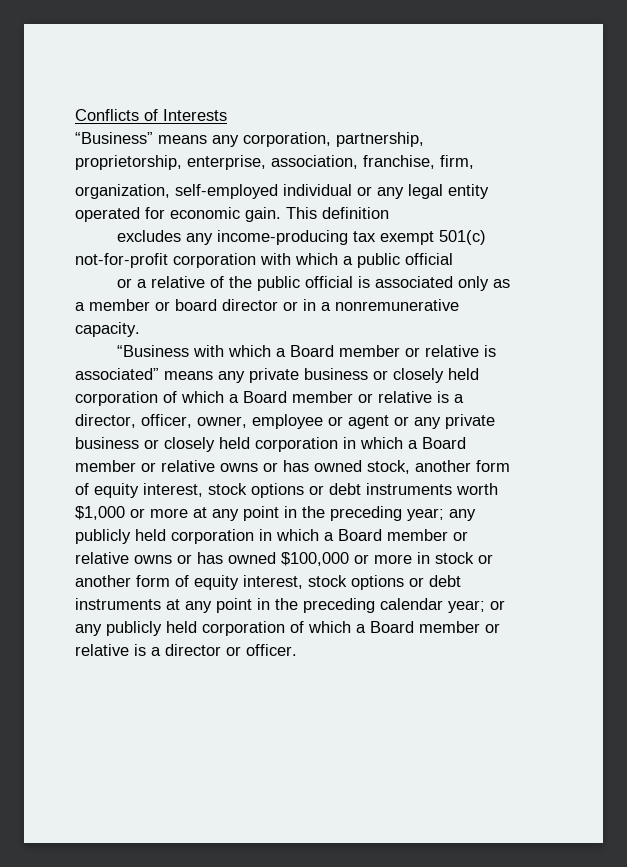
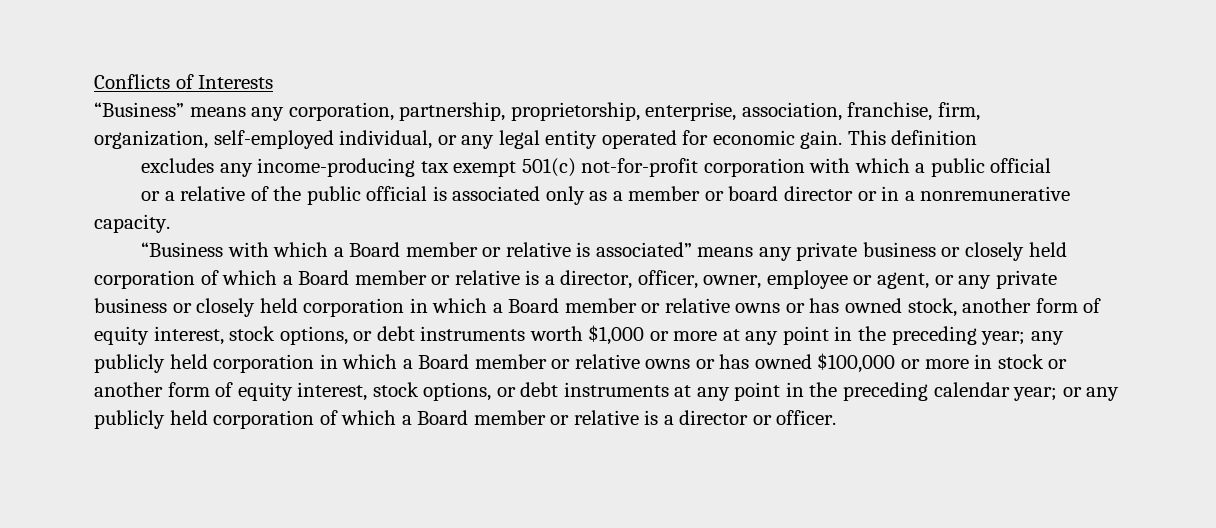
[283,184,352,196] individual -> [339,130,433,149] individual,
[348,415,389,429] agent -> [877,272,930,289] agent,
[251,483,304,498] options -> [279,326,348,345] options,
[351,575,404,590] options -> [423,382,492,401] options,

